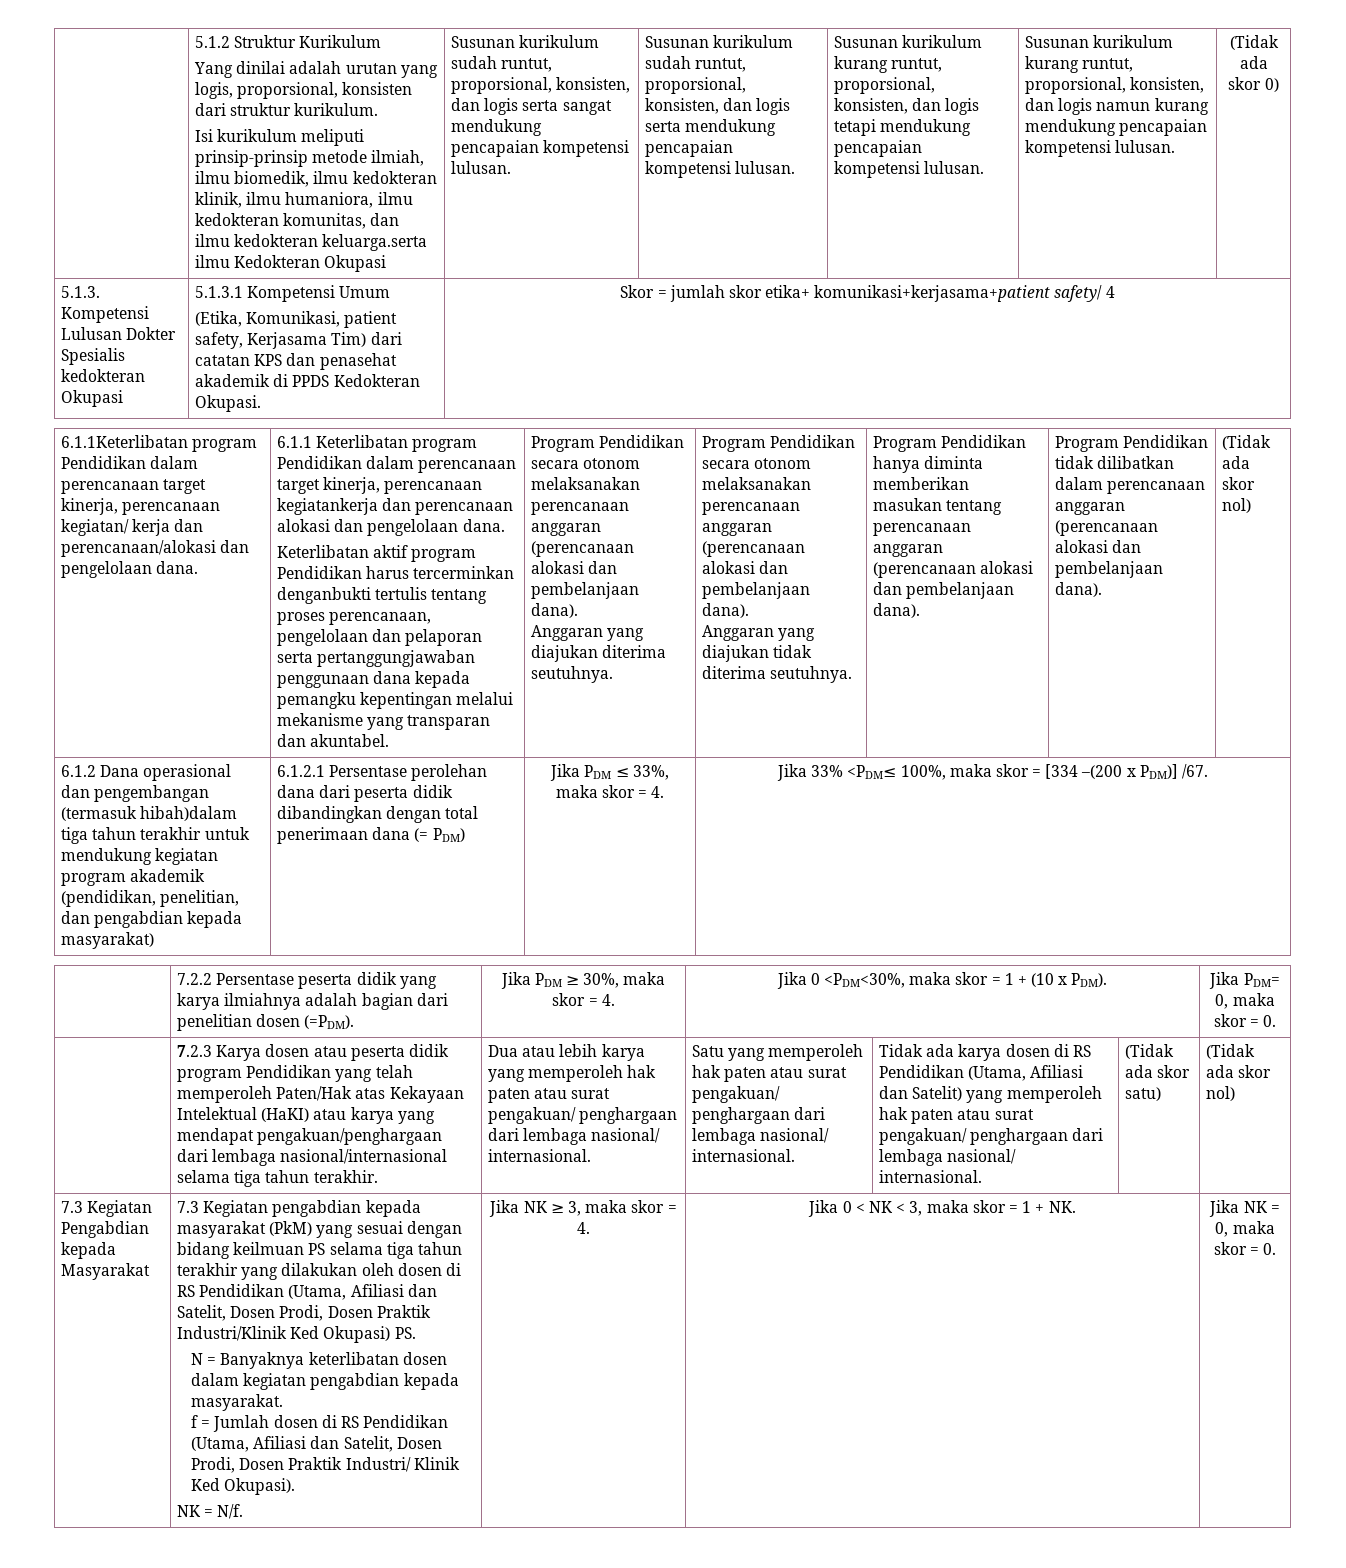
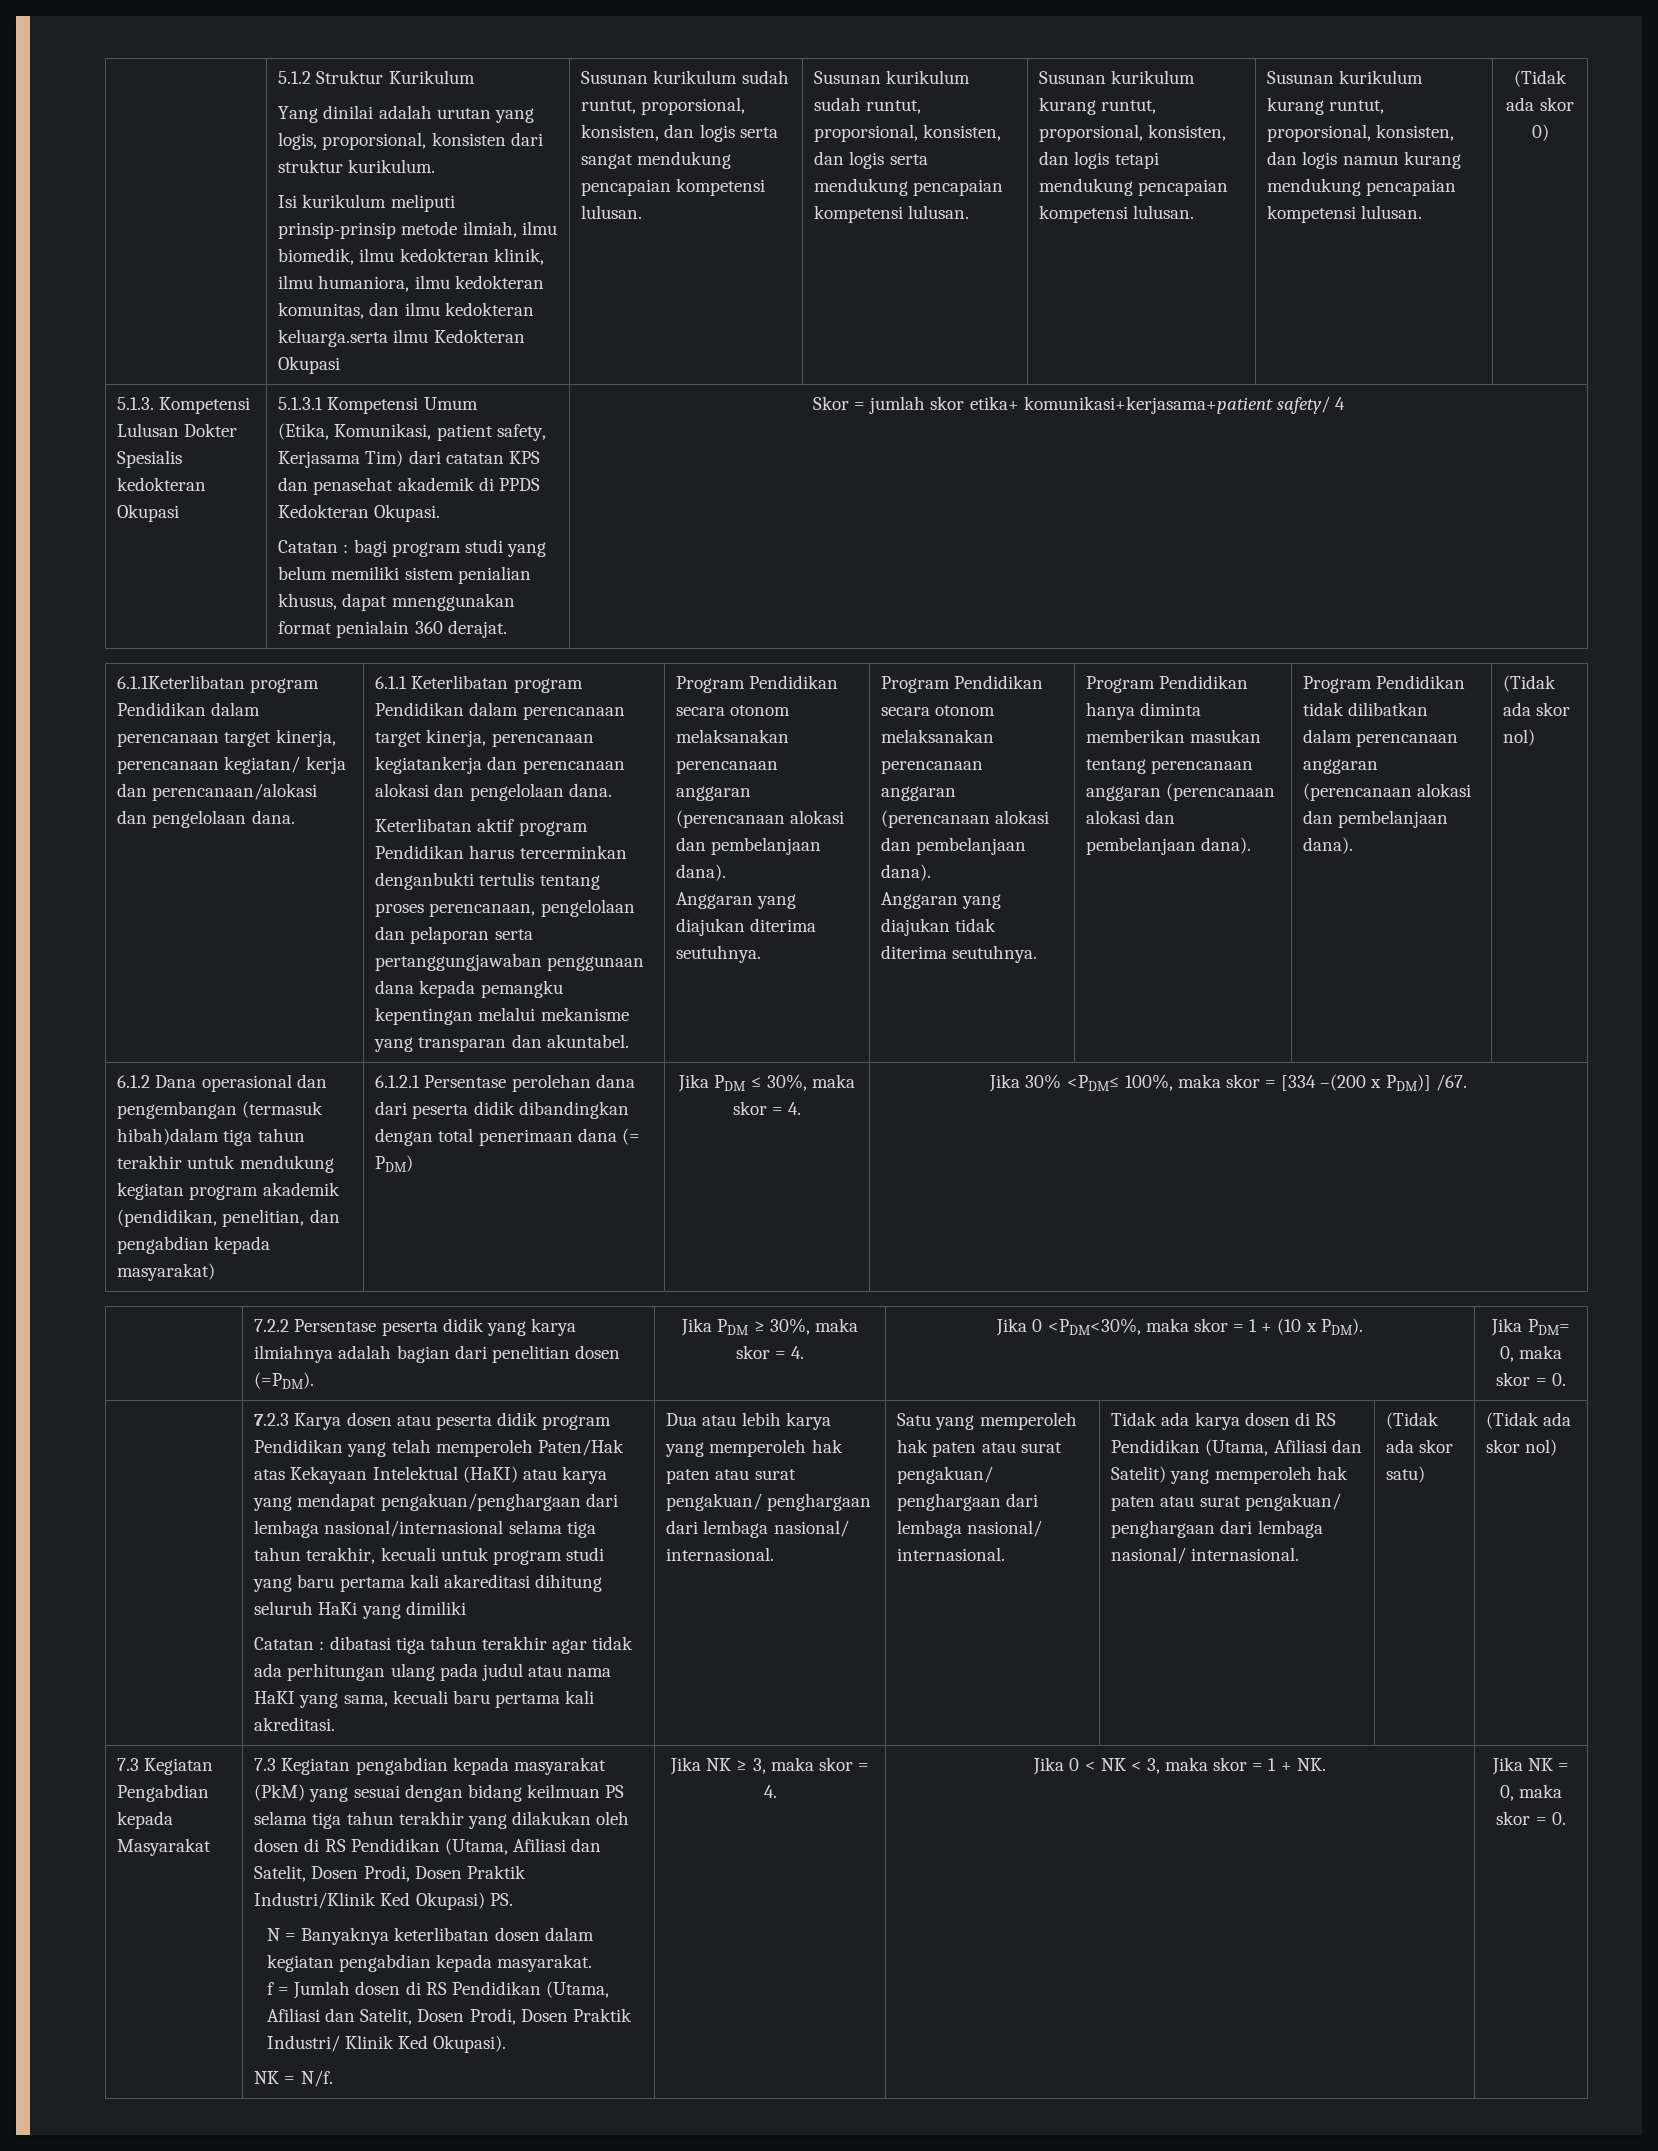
(261, 403) none -> [278,539,546,557] [278,566,531,584] [278,593,515,611] [278,620,507,638] // Catatan : bagi program studi yang belum memiliki sistem penialian khusus, dapat mnenggunakan format penialain 360 derajat.
[632,765,669,780] [555,785,665,798] [776,764,844,781] 33%, maka skor = 4. | Jika 33% -> [766,1074,855,1091] [732,1101,802,1115] [989,1074,1062,1092] 30%, maka skor = 4. | Jika 30%
[313,1170,378,1183] terakhir. -> [306,1547,604,1565] [253,1574,602,1592] [254,1601,466,1619] [254,1636,634,1654] [254,1663,612,1681] [254,1690,595,1708] [254,1717,336,1731] terakhir, kecuali untuk program studi yang baru pertama kali akareditasi dihitung seluruh HaKi yang dimiliki // Catatan : dibatasi tiga tahun terakhir agar tidak ada perhitungan ulang pada judul atau nama HaKI yang sama, kecuali baru pertama kali akreditasi.

